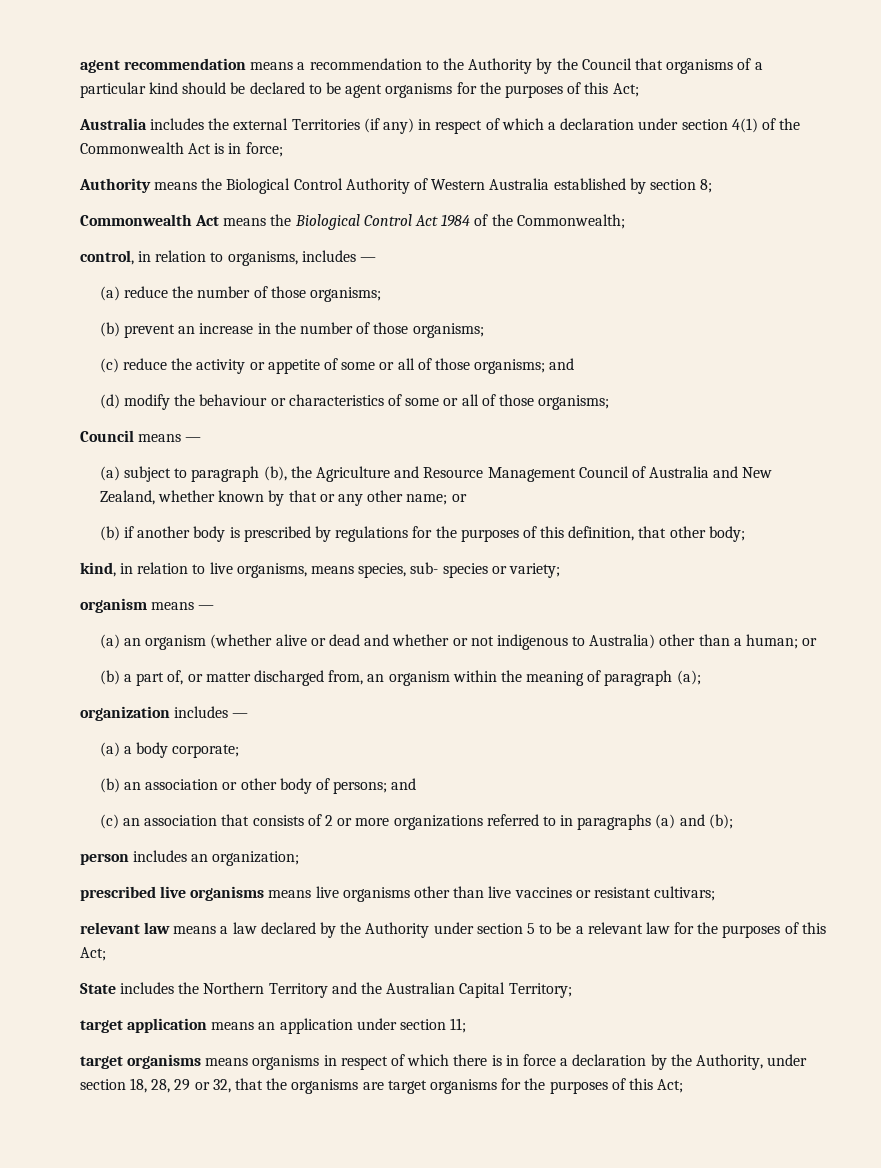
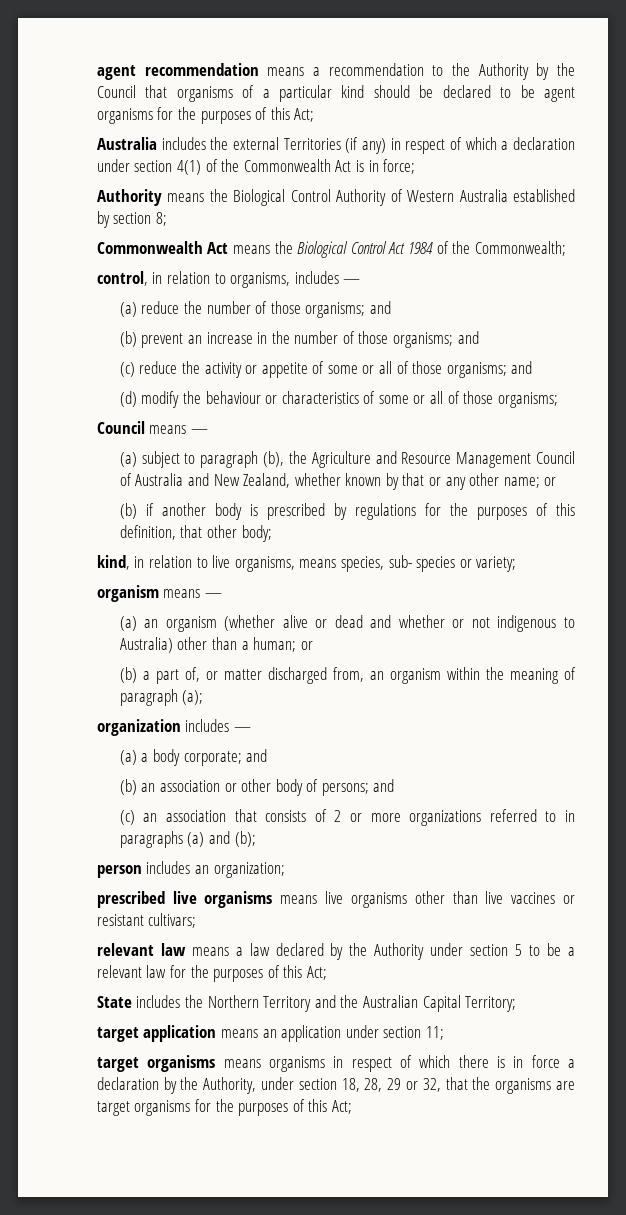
(381, 294) none -> [369,301,391,314] and
(484, 330) none -> [457,331,479,344] and
(240, 751) none -> [246,749,268,762] and

